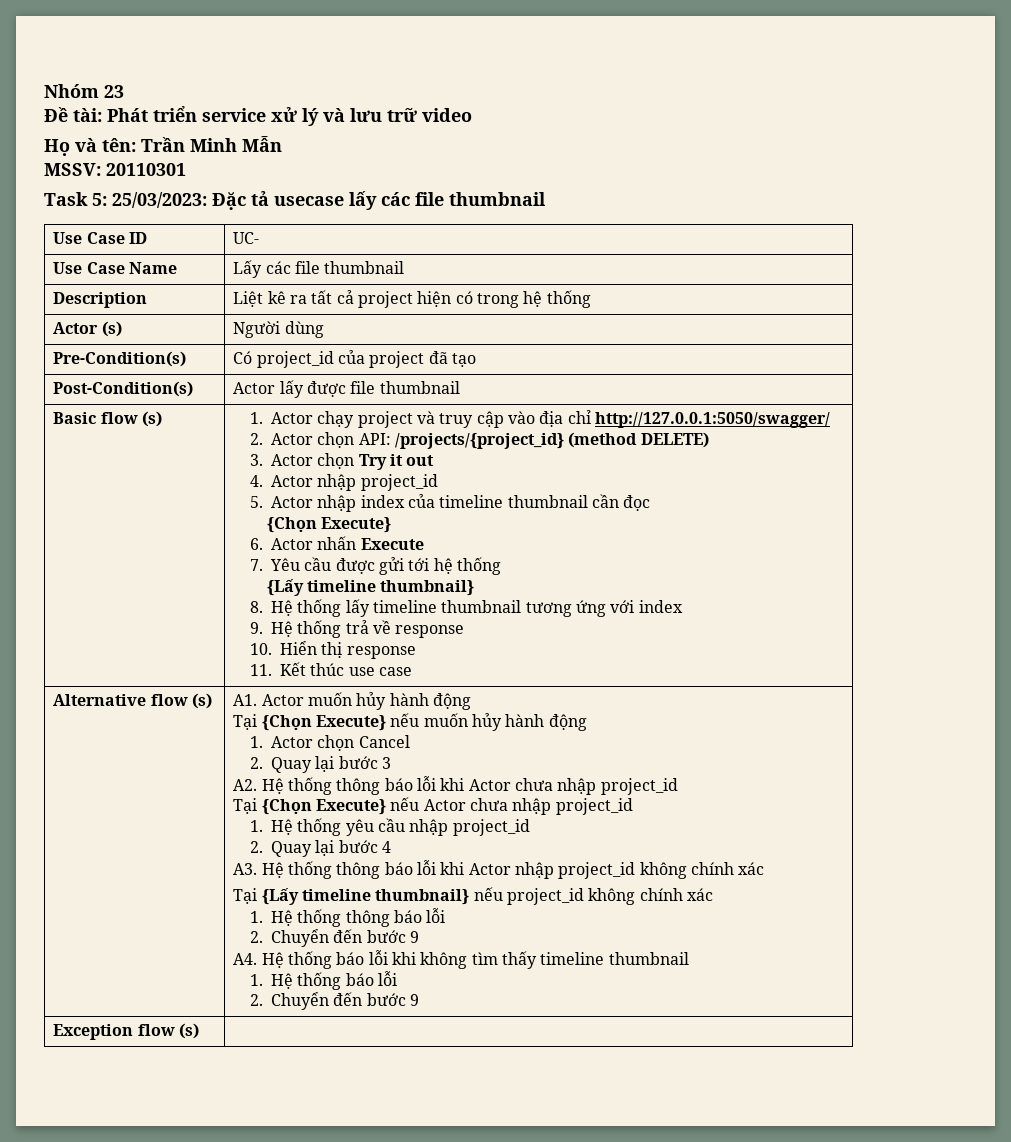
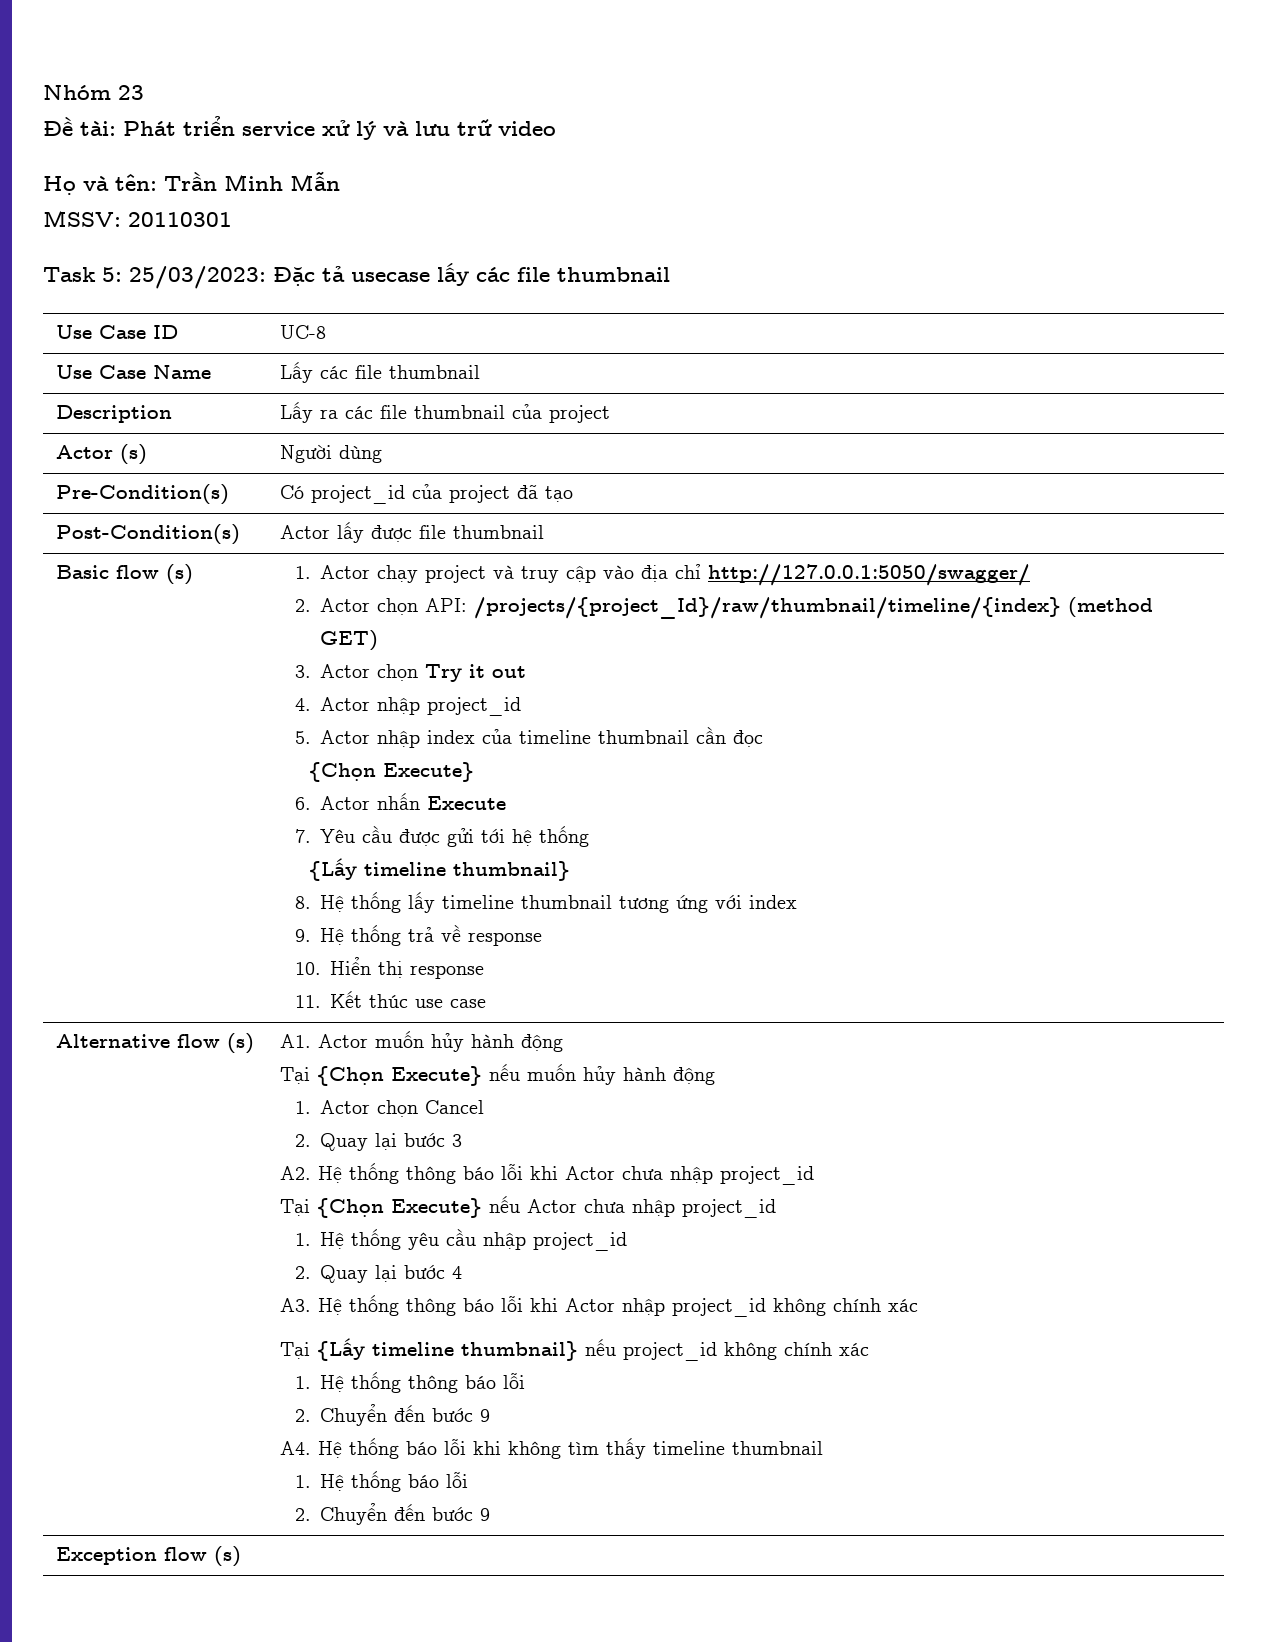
[233,232,260,244] UC- -> [279,325,326,339] UC-8
[233,290,591,308] Liệt kê ra tất cả project hiện có trong hệ thống -> [279,402,610,423] Lấy ra các file thumbnail của project
[395,432,709,449] /projects/{project_id} (method DELETE) -> [474,597,1154,619] [320,630,379,651] /projects/{project_Id}/raw/thumbnail/timeline/{index} (method GET)

